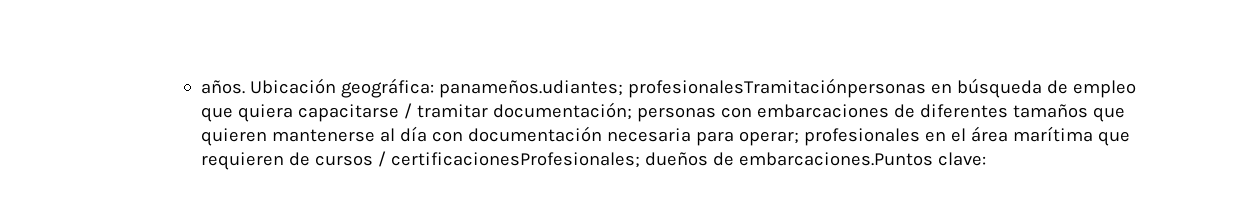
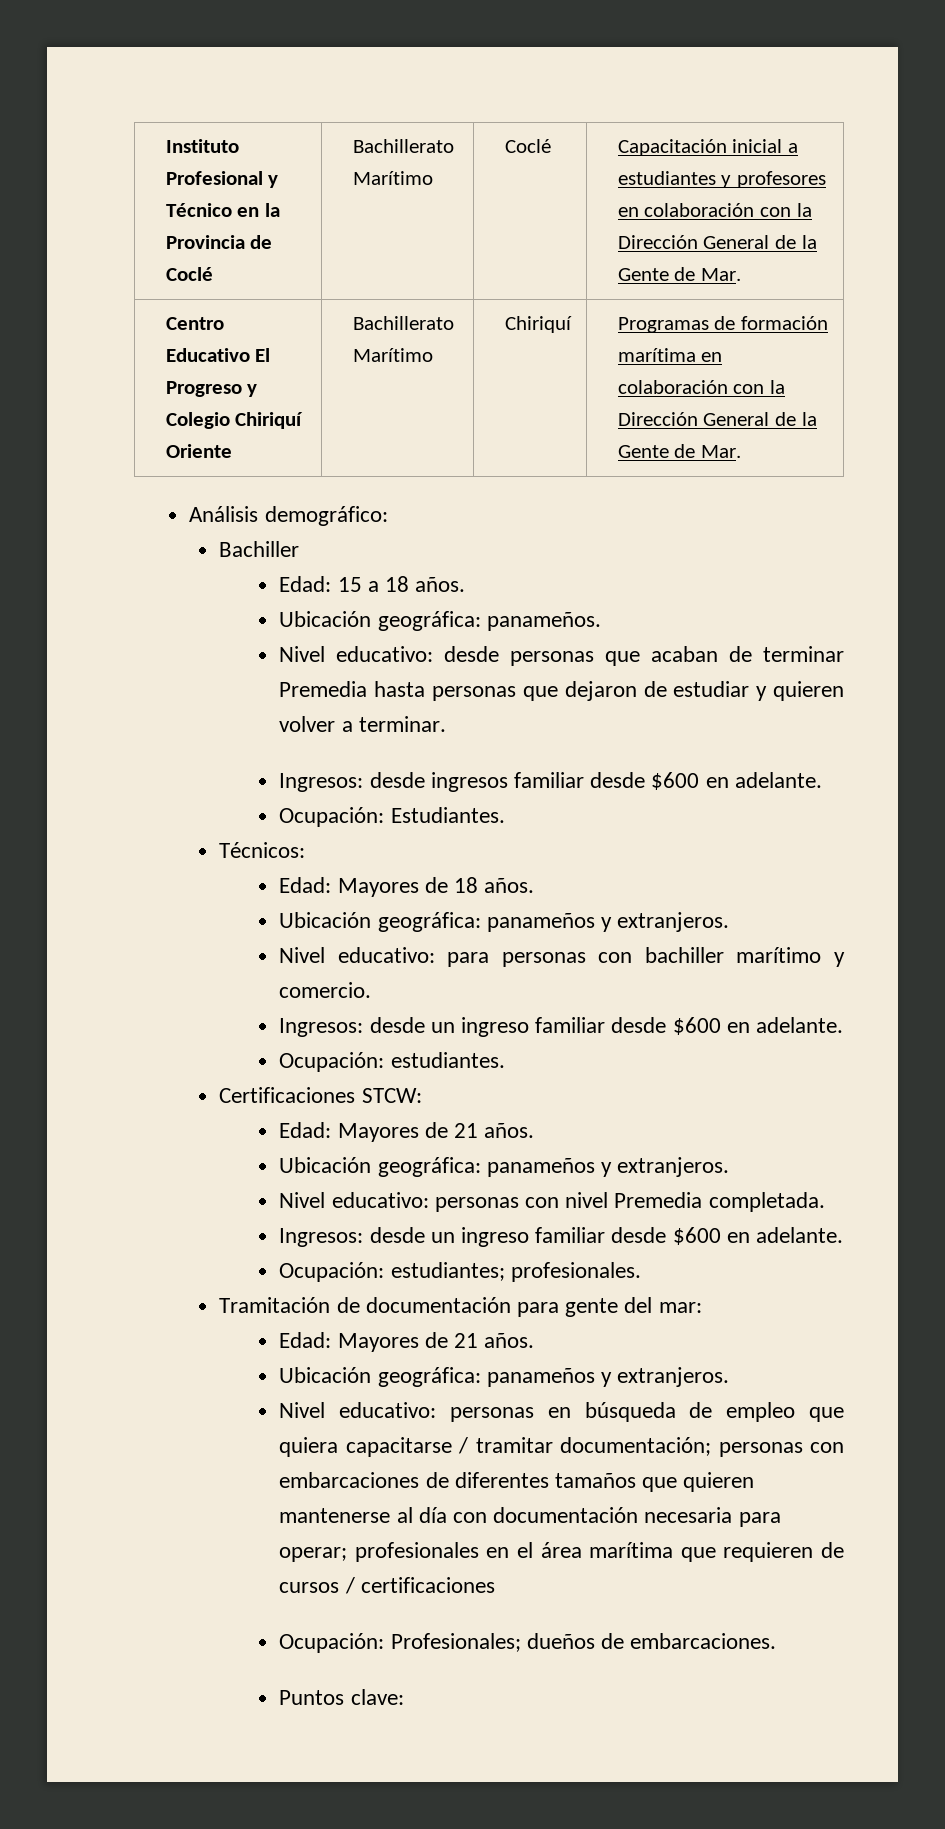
[200,78,926,98] años. Ubicación geográfica: panameños.udiantes; profesionalesTramitaciónpersonas -> [165,139,239,153] [165,171,279,188] [165,203,280,217] [165,235,273,249] [165,267,213,281] [352,139,454,153] [352,171,433,185] [504,139,551,153] [617,139,798,156] [617,171,826,188] [617,203,812,217] [617,235,817,249] [617,267,741,281] [165,317,224,330] [165,348,271,362] [165,381,258,397] [165,412,304,429] [165,444,232,458] [352,316,454,330] [352,348,433,362] [504,316,572,333] [617,316,828,333] [617,348,723,362] [617,380,785,394] [617,412,817,426] [617,444,741,458] [189,506,388,526] [219,541,300,557] [279,576,466,592] [279,611,601,631] [279,646,844,666] [279,681,844,701] [279,716,446,732] [279,772,822,792] [279,807,505,827] [219,842,306,858] [279,877,535,897] [279,912,730,932] [279,947,845,967] [279,982,372,998] [279,1017,843,1037] [279,1052,505,1072] [219,1087,422,1103] [279,1122,535,1142] [279,1157,730,1177] [279,1192,825,1212] [279,1227,843,1247] [279,1262,641,1282] [219,1297,702,1317] [279,1332,535,1352] [279,1367,730,1387] [279,1402,534,1422] Instituto Profesional y Técnico en la Provincia de Coclé | Bachillerato Marítimo | Coclé | Capacitación inicial a estudiantes y profesores en colaboración con la Dirección General de la Gente de Mar. // Centro Educativo El Progreso y Colegio Chiriquí Oriente | Bachillerato Marítimo | Chiriquí | Programas de formación marítima en colaboración con la Dirección General de la Gente de Mar. // Análisis demográfico: // Bachiller // Edad: 15 a 18 años. // Ubicación geográfica: panameños. // Nivel educativo: desde personas que acaban de terminar Premedia hasta personas que dejaron de estudiar y quieren volver a terminar. // Ingresos: desde ingresos familiar desde $600 en adelante. // Ocupación: Estudiantes. // Técnicos: // Edad: Mayores de 18 años. // Ubicación geográfica: panameños y extranjeros. // Nivel educativo: para personas con bachiller marítimo y comercio. // Ingresos: desde un ingreso familiar desde $600 en adelante. // Ocupación: estudiantes. // Certificaciones STCW: // Edad: Mayores de 21 años. // Ubicación geográfica: panameños y extranjeros. // Nivel educativo: personas con nivel Premedia completada. // Ingresos: desde un ingreso familiar desde $600 en adelante. // Ocupación: estudiantes; profesionales. // Tramitación de documentación para gente del mar: // Edad: Mayores de 21 años. // Ubicación geográfica: panameños y extranjeros. // Nivel educativo: personas
[390,152,933,168] certificacionesProfesionales; dueños de embarcaciones.Puntos -> [360,1577,495,1593] [279,1633,777,1653] [279,1690,345,1705] certificaciones // Ocupación: Profesionales; dueños de embarcaciones. // Puntos

